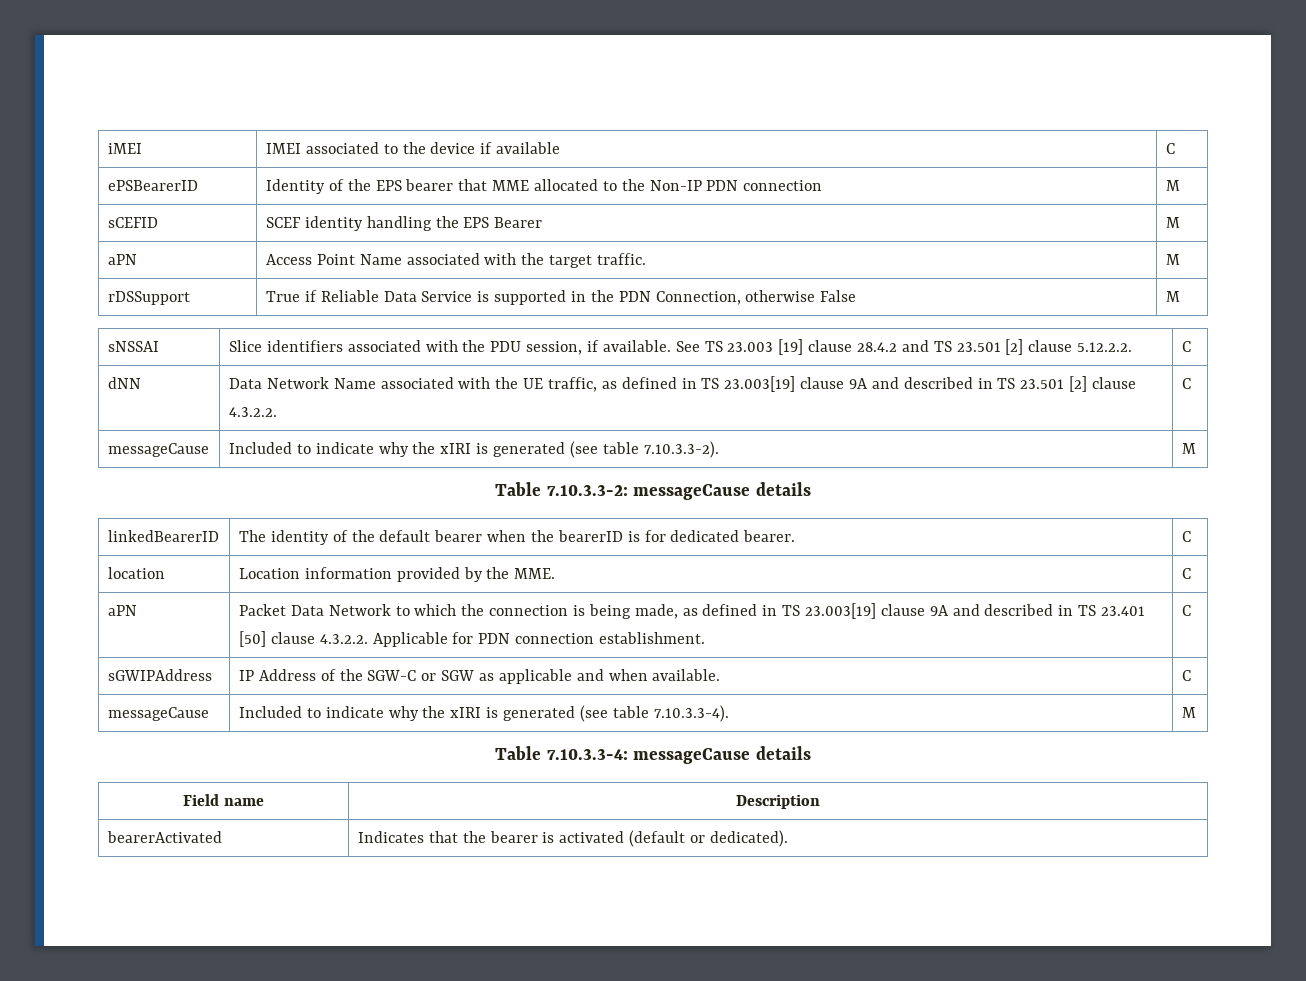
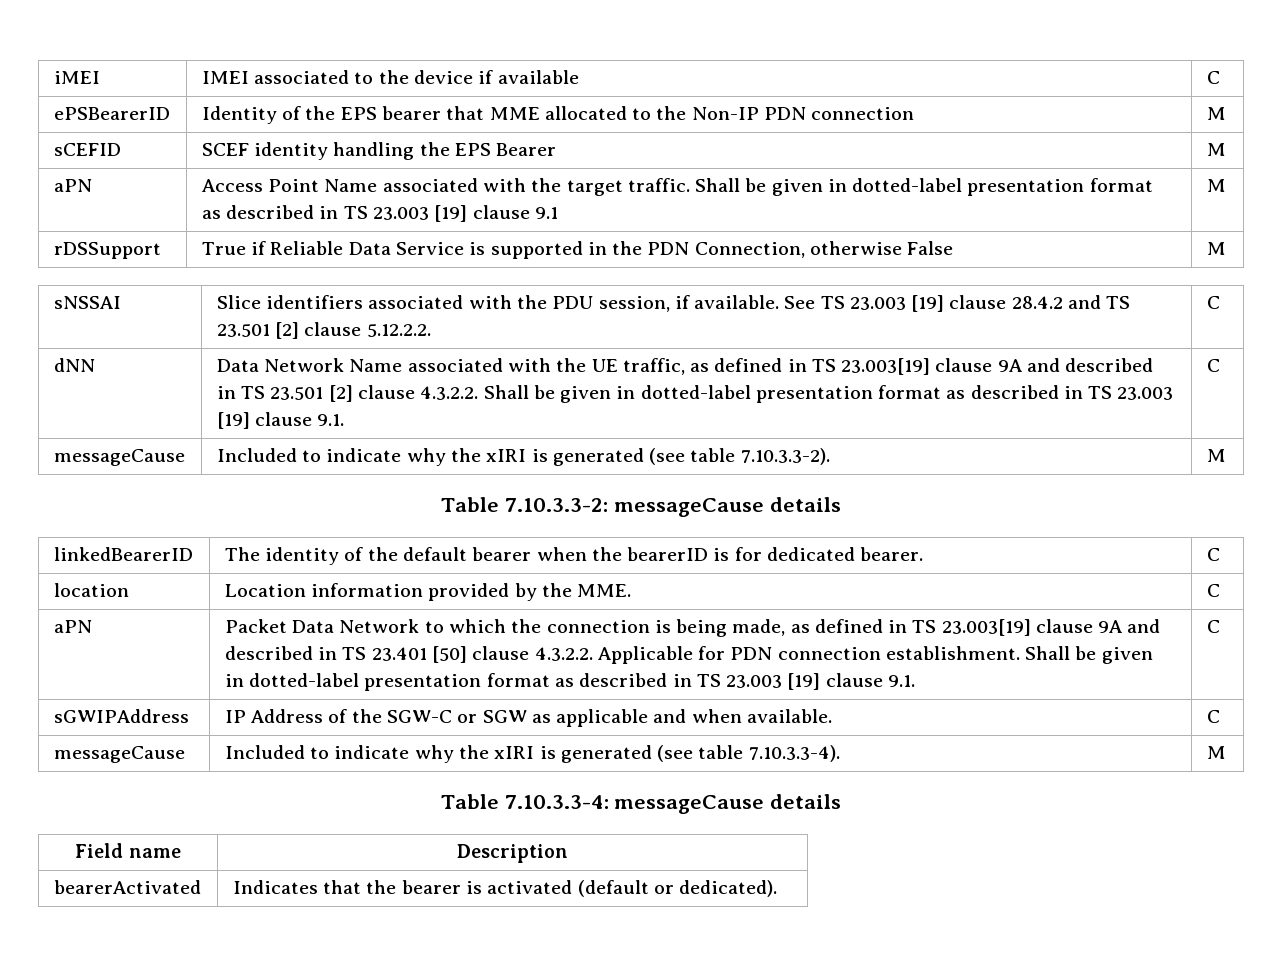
(646, 259) none -> [695,178,1153,196] [201,205,558,222] Shall be given in dotted-label presentation format as described in TS 23.003 [19] clause 9.1
(277, 412) none -> [483,385,1174,403] [216,412,345,429] Shall be given in dotted-label presentation format as described in TS 23.003 [19] clause 9.1.
(705, 638) none -> [1025,646,1153,664] [224,673,915,691] Shall be given in dotted-label presentation format as described in TS 23.003 [19] clause 9.1.

